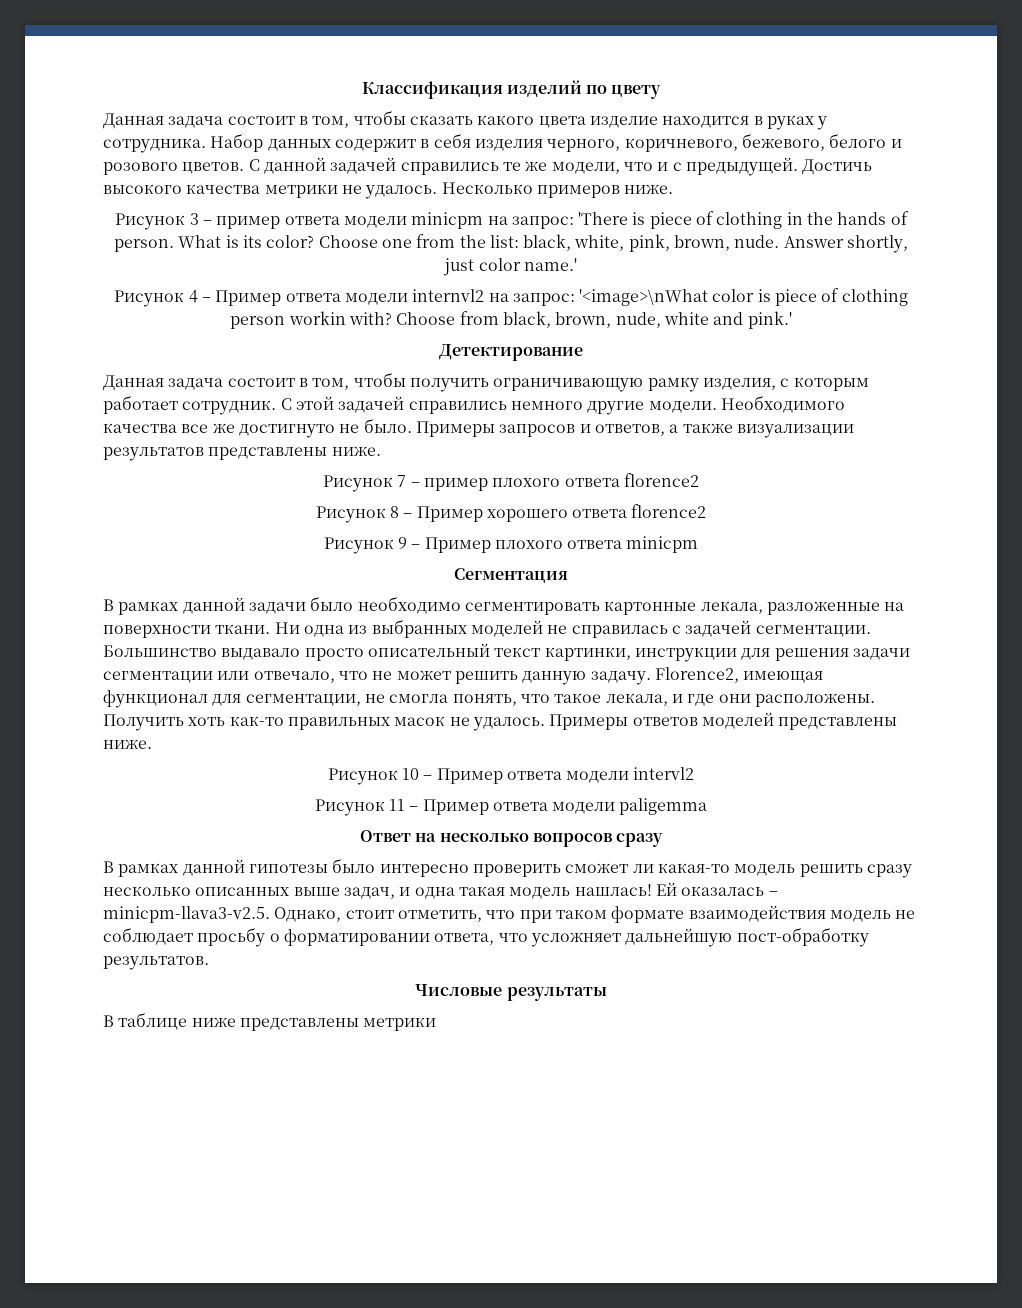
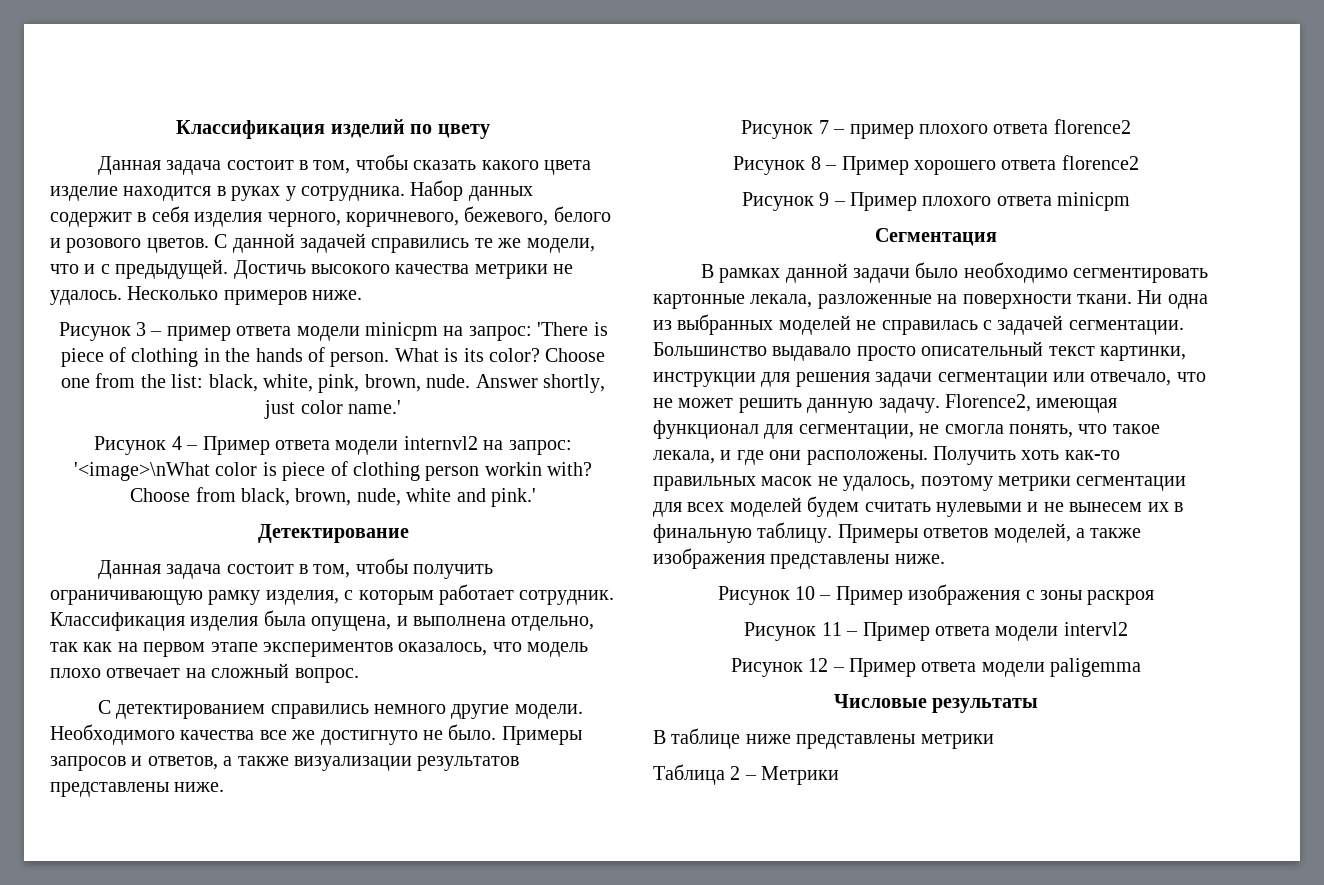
[280,396,405,413] С этой задачей -> [50,610,595,631] [50,642,589,657] [50,663,359,683] [97,700,266,719] Классификация изделия была опущена, и выполнена отдельно, так как на первом этапе экспериментов оказалось, что модель плохо отвечает на сложный вопрос. // С детектированием
[472,712,774,731] удалось. Примеры ответов моделей -> [843,476,1187,491] [653,496,1183,517] [653,522,1142,543] [653,548,765,569] удалось, поэтому метрики сегментации для всех моделей будем считать нулевыми и не вынесем их в финальную таблицу. Примеры ответов моделей, а также изображения
[506,767,695,783] ответа модели intervl2 -> [908,584,1155,605] изображения с зоны раскроя
[619,798,708,815] [359,830,664,847] [103,858,912,878] [103,882,778,899] [103,905,916,923] [103,927,869,947] [103,956,209,970] paligemma // Ответ на несколько вопросов сразу // В рамках данной гипотезы было интересно проверить сможет ли какая-то модель решить сразу несколько описанных выше задач, и одна такая модель нашлась! Ей оказалась – minicpm-llava3-v2.5. Однако, стоит отметить, что при таком формате взаимодействия модель не соблюдает просьбу о форматировании ответа, что усложняет дальнейшую пост-обработку результатов. -> [1063,622,1128,636] [730,658,1142,677] intervl2 // Рисунок 12 – Пример ответа модели paligemma
(437, 1024) none -> [653,764,840,785] // Таблица 2 – Метрики

